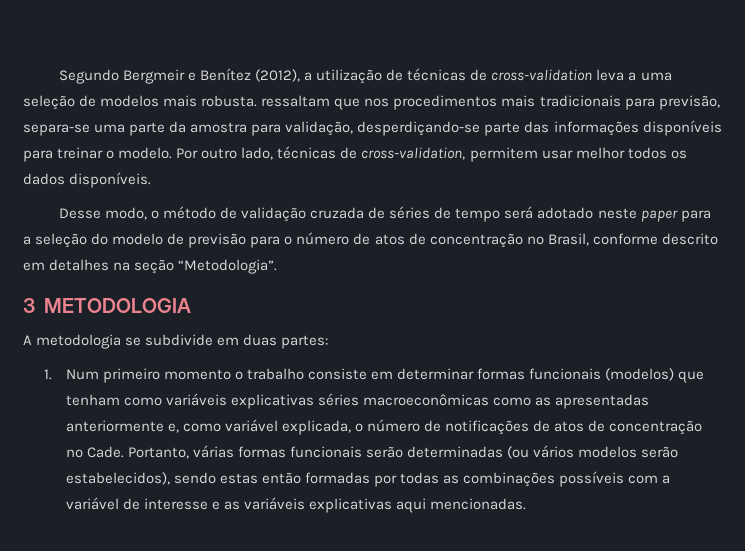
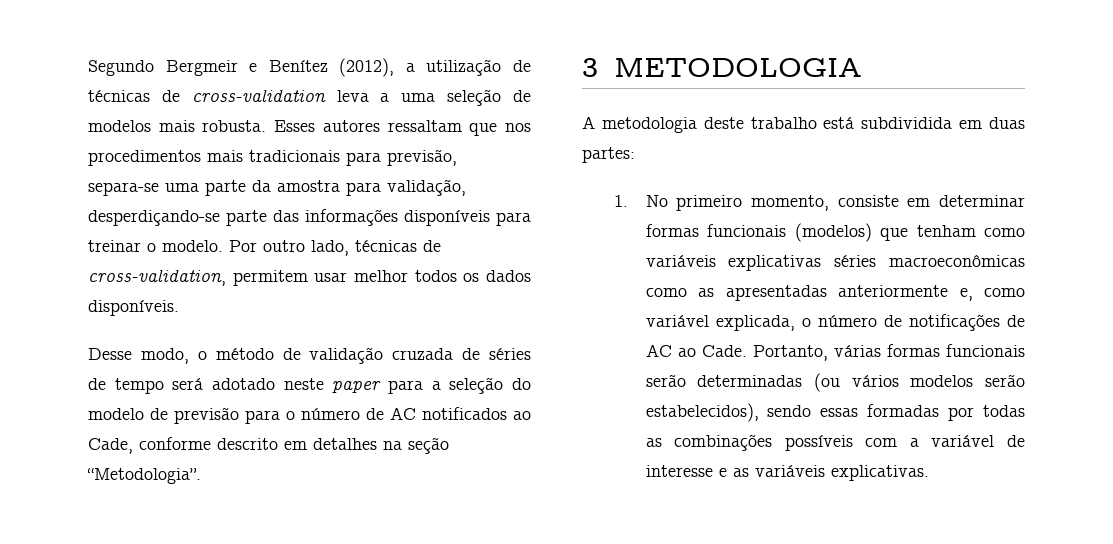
(258, 101) none -> [274,120,380,132] Esses autores
[374,233,589,248] atos de concentração no Brasil, -> [390,407,531,420] [88,438,133,454] AC notificados ao Cade,
[125,334,214,346] se subdivide -> [703,117,953,129] deste trabalho está subdividida
[65,368,305,383] Num primeiro momento o trabalho -> [645,195,829,211] No primeiro momento,
[554,420,703,435] [65,449,83,458] atos de concentração no -> [645,344,696,357] AC ao
[219,472,302,484] estas então -> [820,408,859,417] essas
[309,498,527,513] explicativas aqui mencionadas. -> [830,465,929,481] explicativas.

